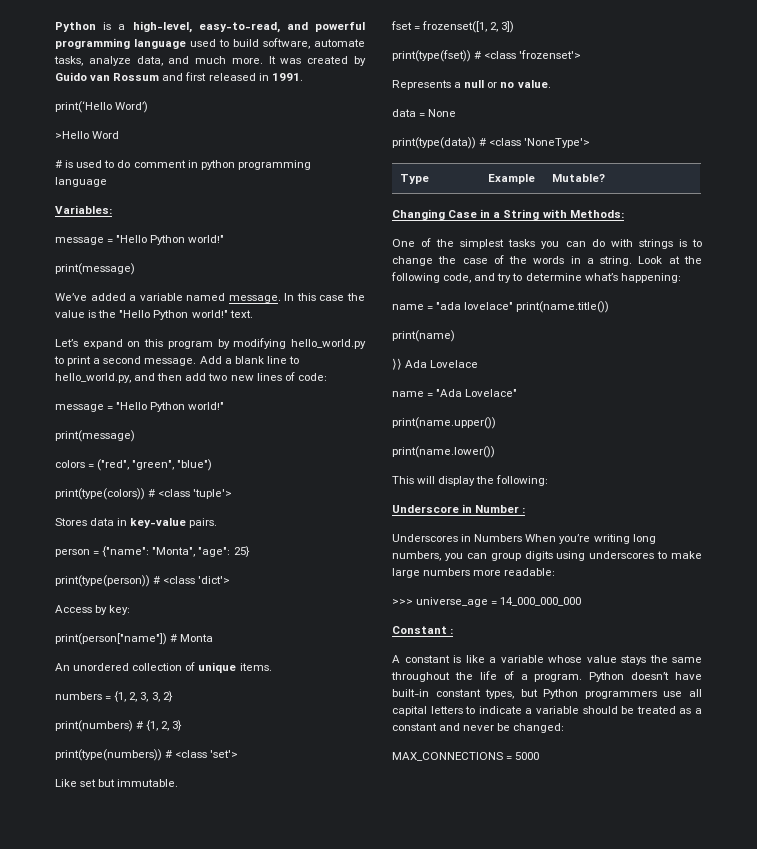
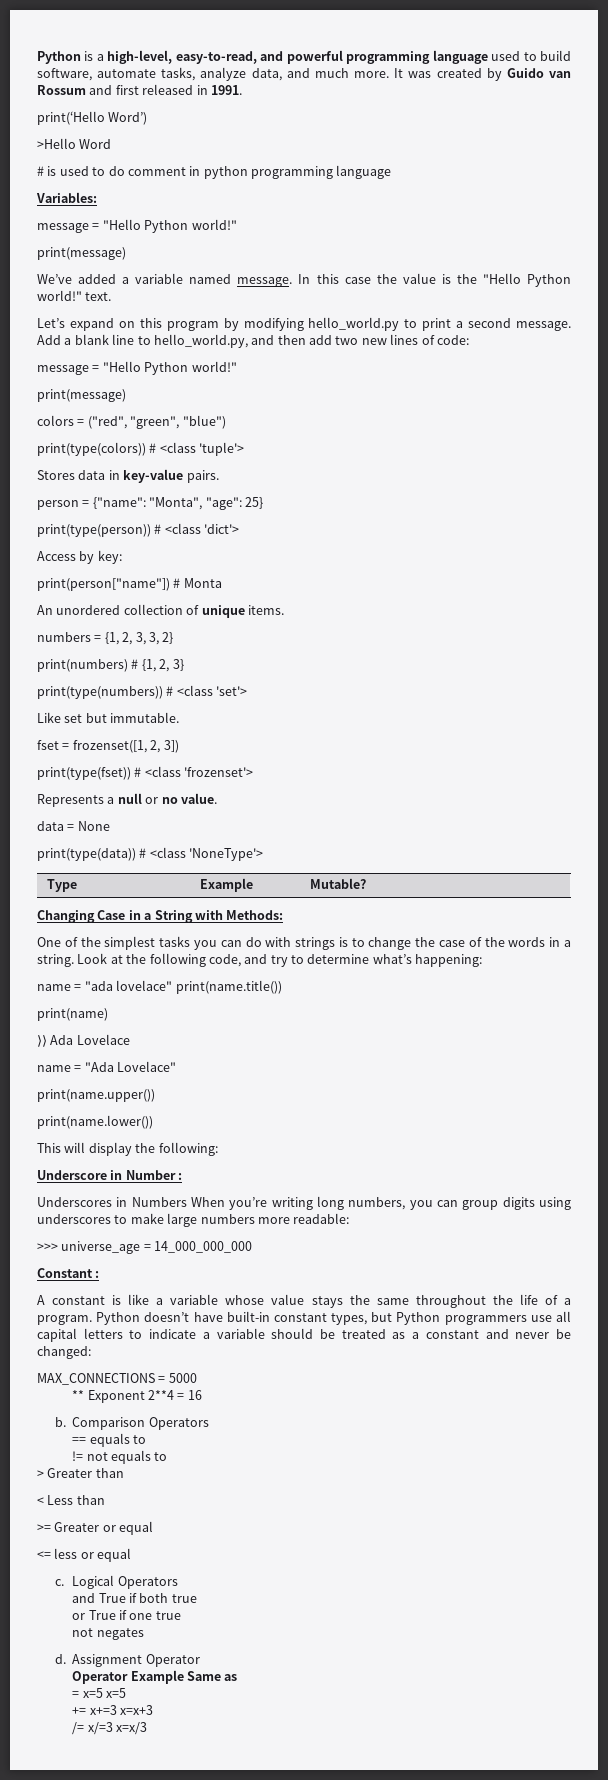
(540, 756) none -> [72,1390,202,1403] [54,1417,209,1430] [72,1433,146,1447] [72,1450,168,1464] [37,1468,124,1478] [37,1495,105,1505] [37,1521,154,1535] [37,1548,132,1562] [54,1575,178,1589] [72,1593,197,1603] [72,1610,181,1620] [72,1628,144,1640] [54,1654,200,1667] [72,1670,238,1684] [72,1688,126,1698] [72,1705,153,1715] [72,1722,147,1735] // ** Exponent 2**4 = 16 // b. Comparison Operators // == equals to // != not equals to // > Greater than // < Less than // >= Greater or equal // <= less or equal // c. Logical Operators // and True if both true // or True if one true // not negates // d. Assignment Operator // Operator Example Same as // = x=5 x=5 // += x+=3 x=x+3 // /= x/=3 x=x/3

